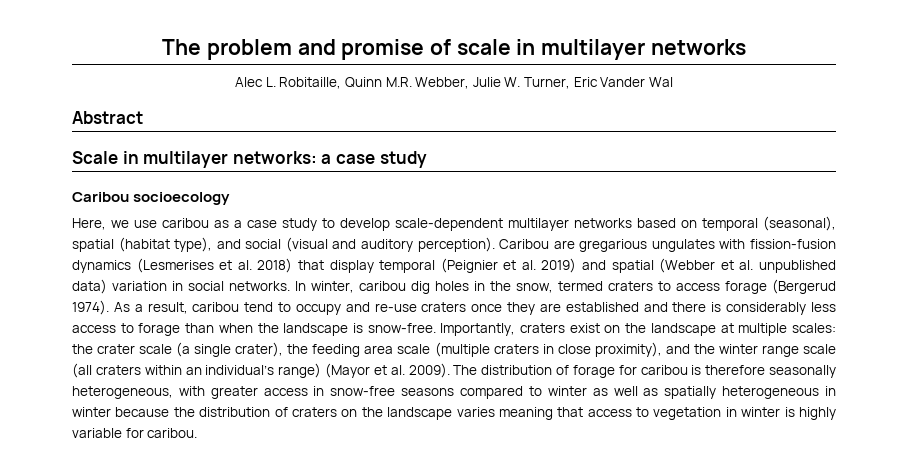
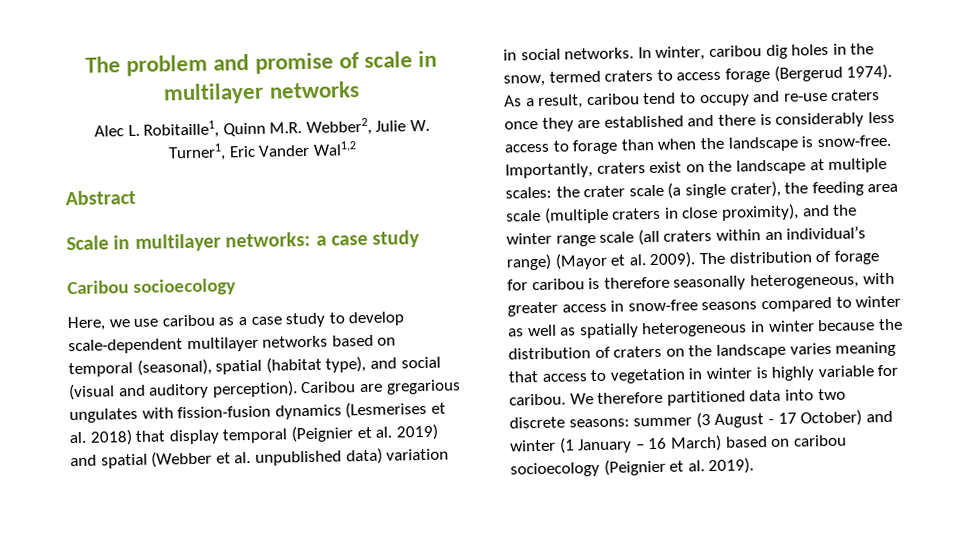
[279,77,342,89] Robitaille, -> [143,120,220,139] Robitaille1,
[415,77,470,89] Webber, -> [305,117,372,136] Webber2,
[524,77,571,89] Turner, -> [168,143,227,162] Turner1,
[649,77,674,87] Wal -> [312,141,357,156] Wal1,2
(198, 433) none -> [569,388,846,406] [509,409,893,429] [510,434,847,454] [510,457,755,478] We therefore partitioned data into two discrete seasons: summer (3 August - 17 October) and winter (1 January – 16 March) based on caribou socioecology (Peignier et al. 2019).

